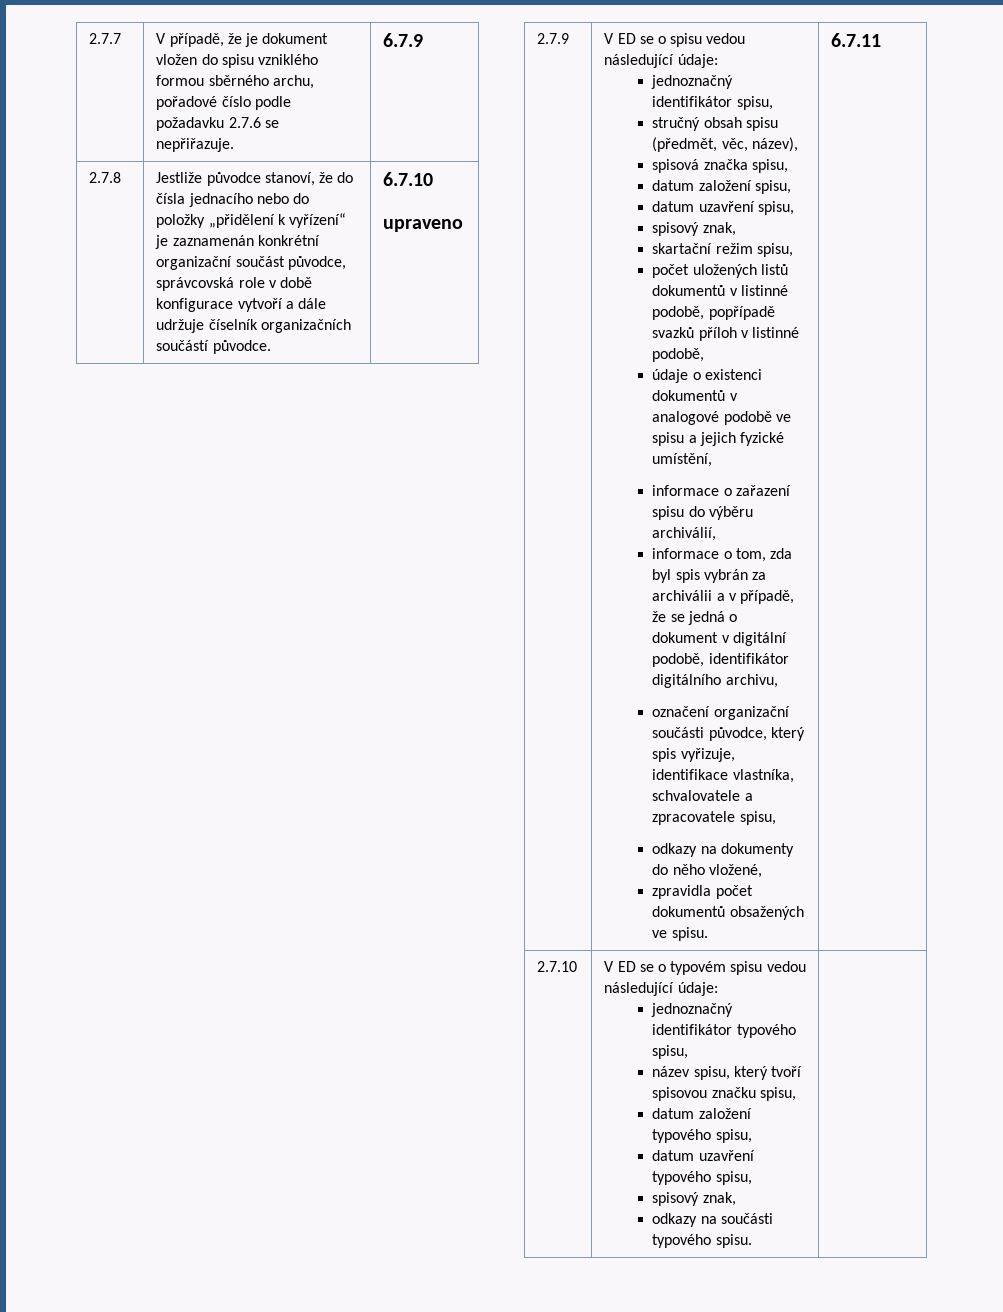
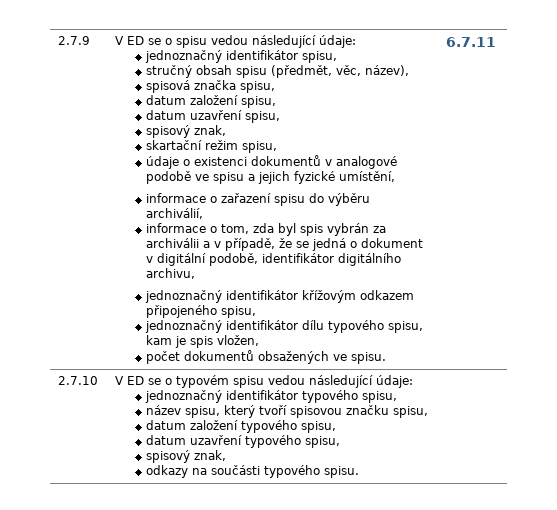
[89,33,122,44] [156,33,329,47] [156,54,318,68] [156,75,314,89] [156,96,291,110] [156,117,279,131] [156,138,235,152] [383,33,424,47] [89,172,122,183] [156,172,354,186] [156,193,309,207] [156,213,346,228] [155,235,320,249] [156,256,346,270] [156,277,312,291] [156,298,326,312] [156,319,351,333] [156,340,271,354] [383,172,434,186] [383,219,464,232] 2.7.7 | V případě, že je dokument vložen do spisu vzniklého formou sběrného archu, pořadové číslo podle požadavku 2.7.6 se nepřiřazuje. | 6.7.9 // 2.7.8 | Jestliže původce stanoví, že do čísla jednacího nebo do položky „přidělení k vyřízení“ je zaznamenán konkrétní organizační součást původce, správcovská role v době konfigurace vytvoří a dále udržuje číselník organizačních součástí původce. | 6.7.10 // upraveno // -> (58, 40) none
[652,264,788,278] [652,285,788,296] [652,306,775,320] [652,327,799,341] [652,348,705,362] // počet uložených listů dokumentů v listinné podobě, popřípadě svazků příloh v listinné podobě, -> (278, 147) none
[652,706,790,720] [652,727,805,741] [652,748,735,762] [652,769,794,783] [652,790,753,801] [652,811,776,825] [652,843,794,857] [652,864,762,878] [652,885,712,899] označení organizační součásti původce, který spis vyřizuje, identifikace vlastníka, schvalovatele a zpracovatele spisu, // odkazy na dokumenty do něho vložené, // zpravidla -> [145,290,415,303] [146,305,257,318] [145,320,424,333] [146,335,260,348] jednoznačný identifikátor křížovým odkazem připojeného spisu, // jednoznačný identifikátor dílu typového spisu, kam je spis vložen, //

